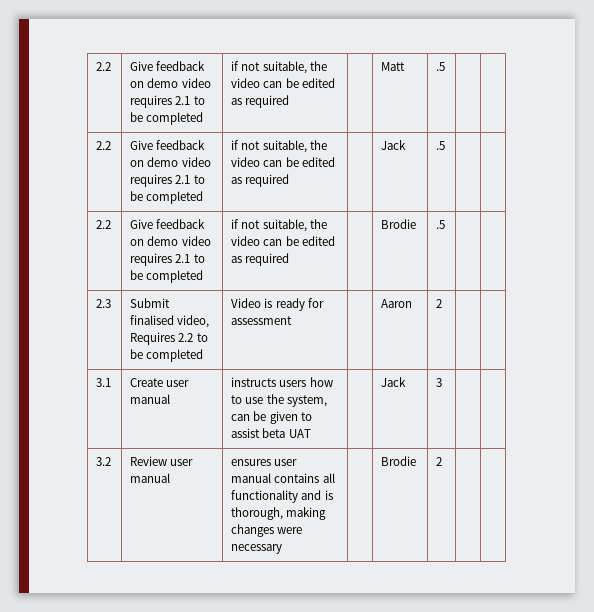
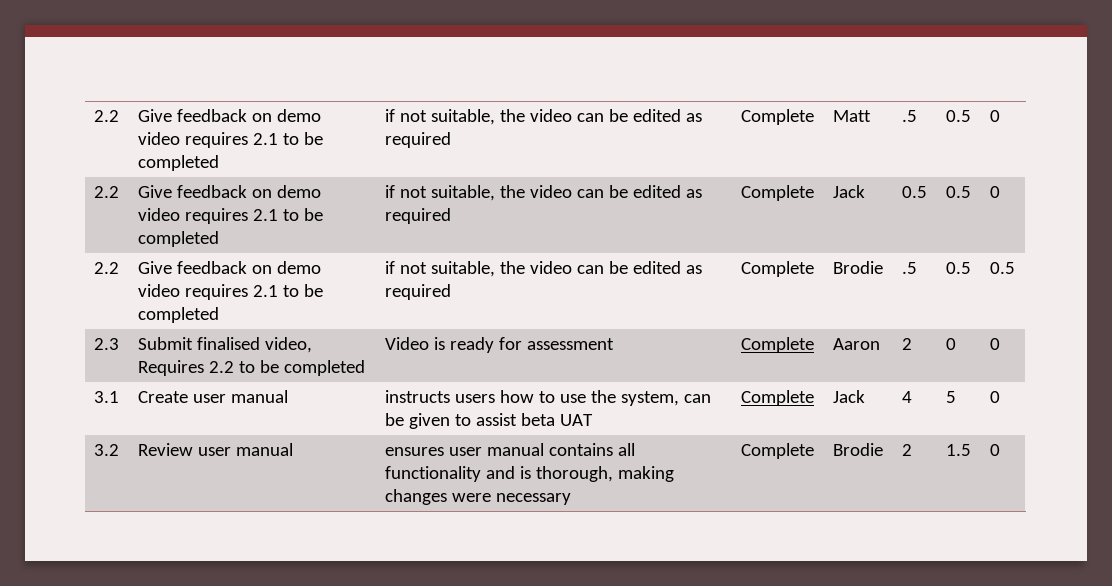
(290, 101) none -> [741,109,815,125] Complete
(446, 66) | -> [946,110,972,122] [990,110,1001,122] 0.5 | 0
[381,140,407,150] [436,141,446,150] | Jack | .5 | | -> [741,185,815,201] [833,185,866,198] [902,186,928,198] [946,186,972,198] [990,186,1001,198] Complete | Jack | 0.5 | 0.5 | 0
(290, 259) none -> [741,261,815,277] Complete
(446, 224) | -> [946,262,972,274] [990,262,1016,274] 0.5 | 0.5
(293, 320) none -> [741,337,815,353] Complete
(443, 303) | -> [946,338,957,350] [990,338,1001,350] 0 | 0
[381,377,407,387] [436,378,443,387] | Jack | 3 | | -> [741,390,815,406] [833,390,866,403] [902,391,913,403] [946,391,957,403] [990,391,1001,403] Complete | Jack | 4 | 5 | 0
(283, 549) none -> [741,443,815,459] Complete
(443, 461) | -> [946,444,972,456] [990,444,1001,456] 1.5 | 0

